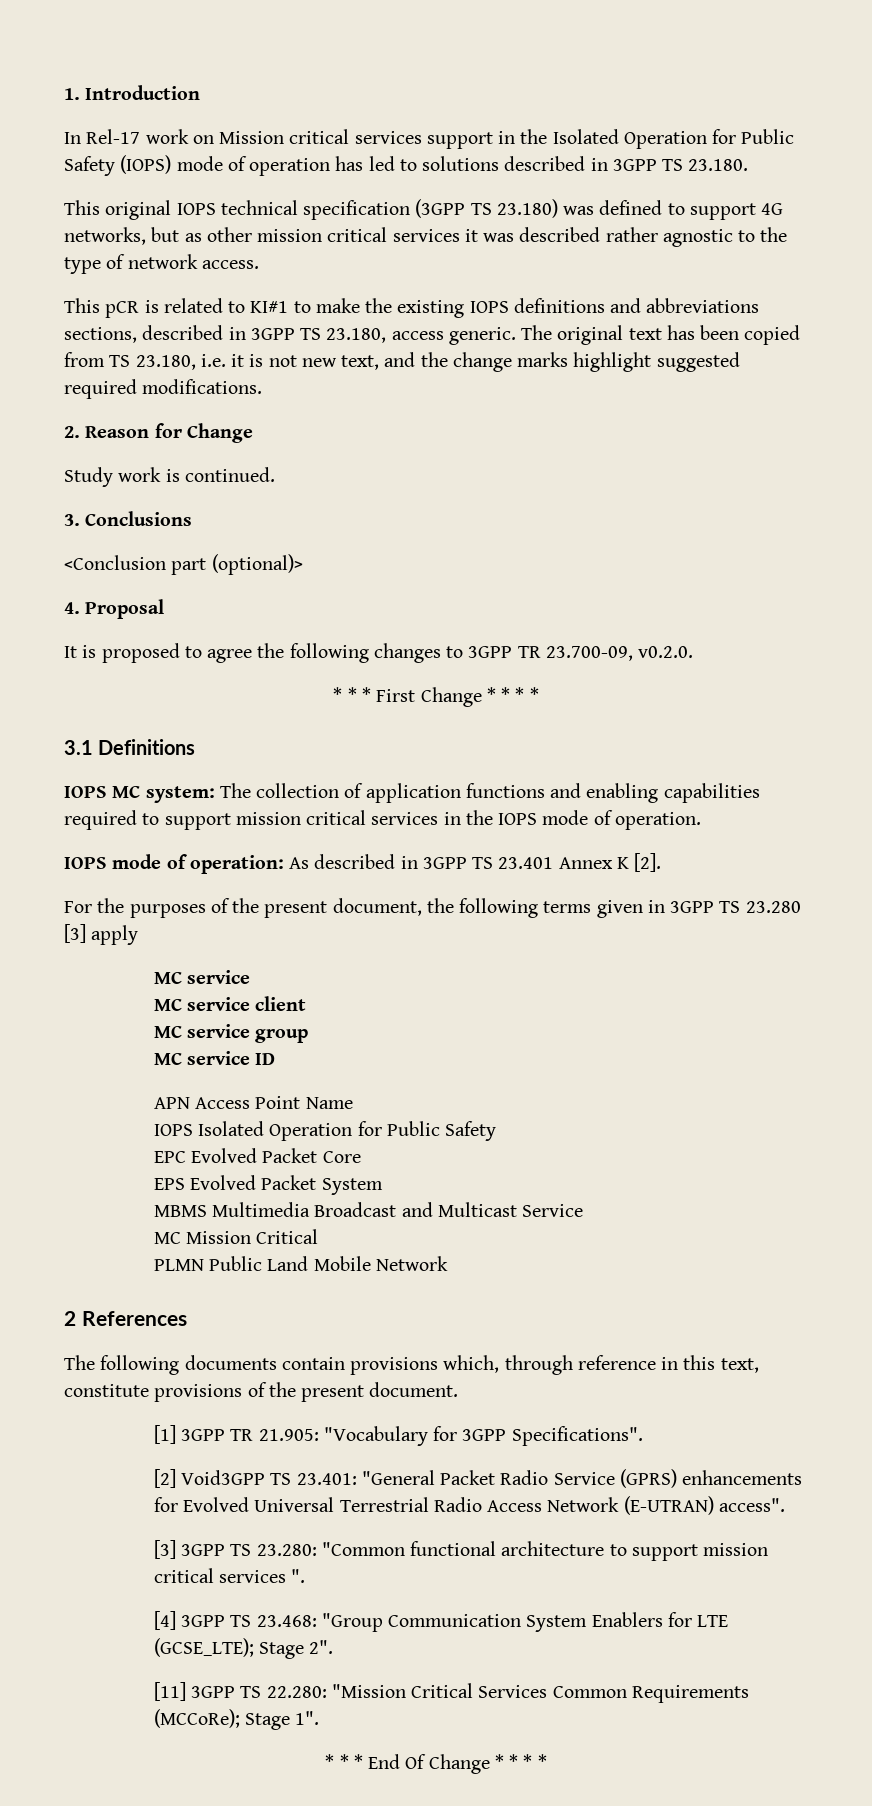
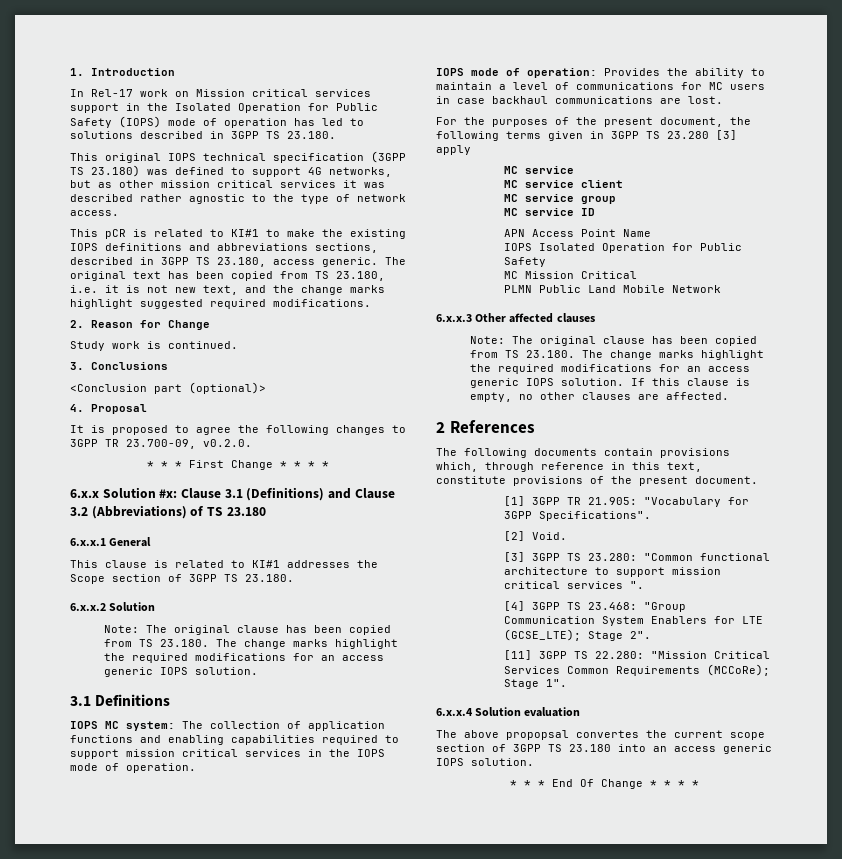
(539, 694) none -> [70,487,395,501] [70,505,266,519] [70,537,152,547] [70,560,378,568] [70,574,294,584] [70,602,156,611] [103,625,391,635] [103,639,398,649] [103,653,384,663] [103,667,258,677] // 6.x.x Solution #x: Clause 3.1 (Definitions) and Clause 3.2 (Abbreviations) of TS 23.180 // 6.x.x.1 General // This clause is related to KI#1 addresses the Scope section of 3GPP TS 23.180. // 6.x.x.2 Solution // Note: The original clause has been copied from TS 23.180. The change marks highlight the required modifications for an access generic IOPS solution.
[289,853,662,872] As described in 3GPP TS 23.401 Annex K [2]. -> [604,68,765,78] [436,82,765,90] [436,96,723,104] Provides the ability to maintain a level of communications for MC users in case backhaul communications are lost.
[153,1148,361,1163] [153,1175,383,1195] [153,1202,584,1217] // EPC Evolved Packet Core // EPS Evolved Packet System // MBMS Multimedia Broadcast and Multicast Service -> (546, 262) none
(448, 1263) none -> [436,313,595,323] [469,336,757,346] [469,350,764,360] [469,364,750,374] [469,378,750,388] [469,392,729,402] // 6.x.x.3 Other affected clauses // Note: The original clause has been copied from TS 23.180. The change marks highlight the required modifications for an access generic IOPS solution. If this clause is empty, no other clauses are affected.
[181,1469,803,1488] [153,1496,785,1515] Void3GPP TS 23.401: "General Packet Radio Service (GPRS) enhancements for Evolved Universal Terrestrial Radio Access Network (E-UTRAN) access". -> [531,532,567,540] Void.
(320, 1718) none -> [436,707,581,717] [436,730,765,740] [436,744,772,754] [436,758,534,766] // 6.x.x.4 Solution evaluation // The above propopsal convertes the current scope section of 3GPP TS 23.180 into an access generic IOPS solution.

